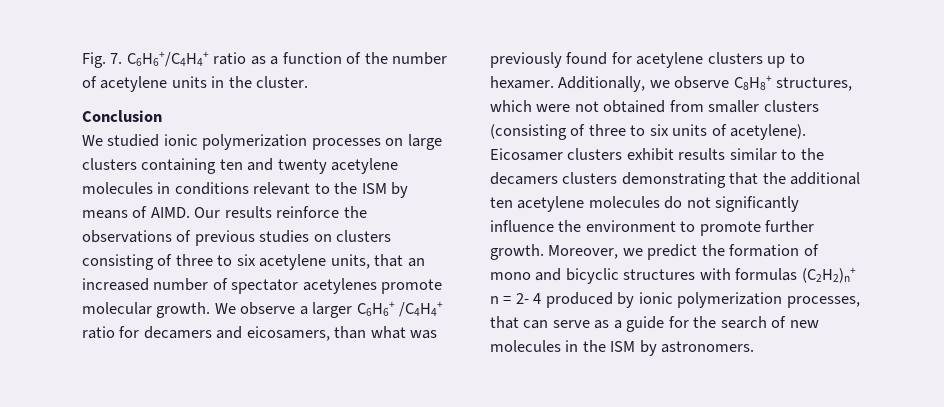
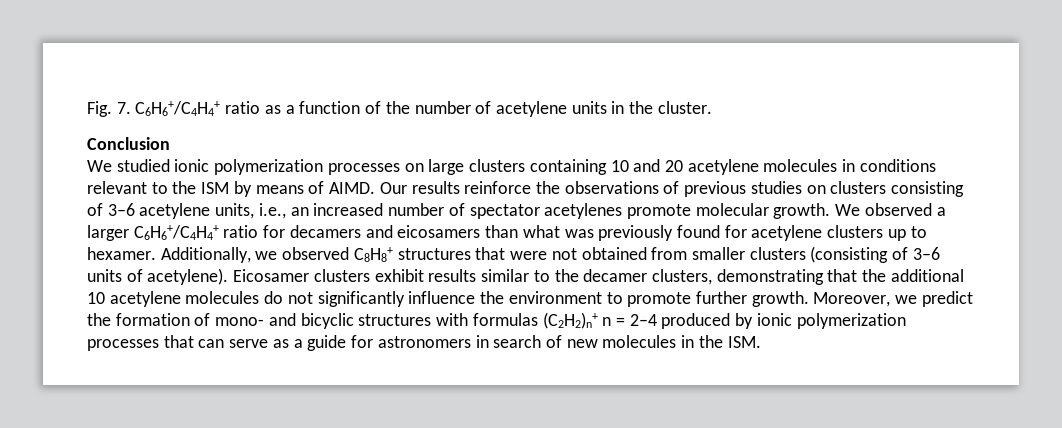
[219,158,327,174] ten and twenty -> [610,159,683,172] 10 and 20
[175,254,256,266] three to six -> [107,203,135,216] 3–6
[374,254,404,267] that -> [258,203,286,219] i.e.,
[240,302,296,315] observe -> [864,203,932,216] observed
[356,301,444,317] C6H6+ /C4H4+ -> [133,225,219,240] C6H6+/C4H4+
[246,326,330,341] eicosamers, -> [397,225,481,238] eicosamers
[674,75,853,91] [490,100,532,112] observe C8H8+ structures, which -> [282,247,506,262] observed C8H8+ structures that
[588,124,669,136] three to six -> [912,247,940,260] 3–6
[490,172,618,185] decamers clusters -> [583,269,712,285] decamer clusters,
[490,197,513,208] ten -> [87,292,105,304] 10
[490,272,531,280] mono -> [215,317,265,326] mono-
[515,293,542,304] 2- 4 -> [629,314,657,326] 2–4
[786,296,860,308] processes, -> [87,339,159,351] processes
[693,316,717,328] the -> [377,335,489,348] astronomers in
[610,340,755,356] ISM by astronomers. -> [727,336,761,348] ISM.

